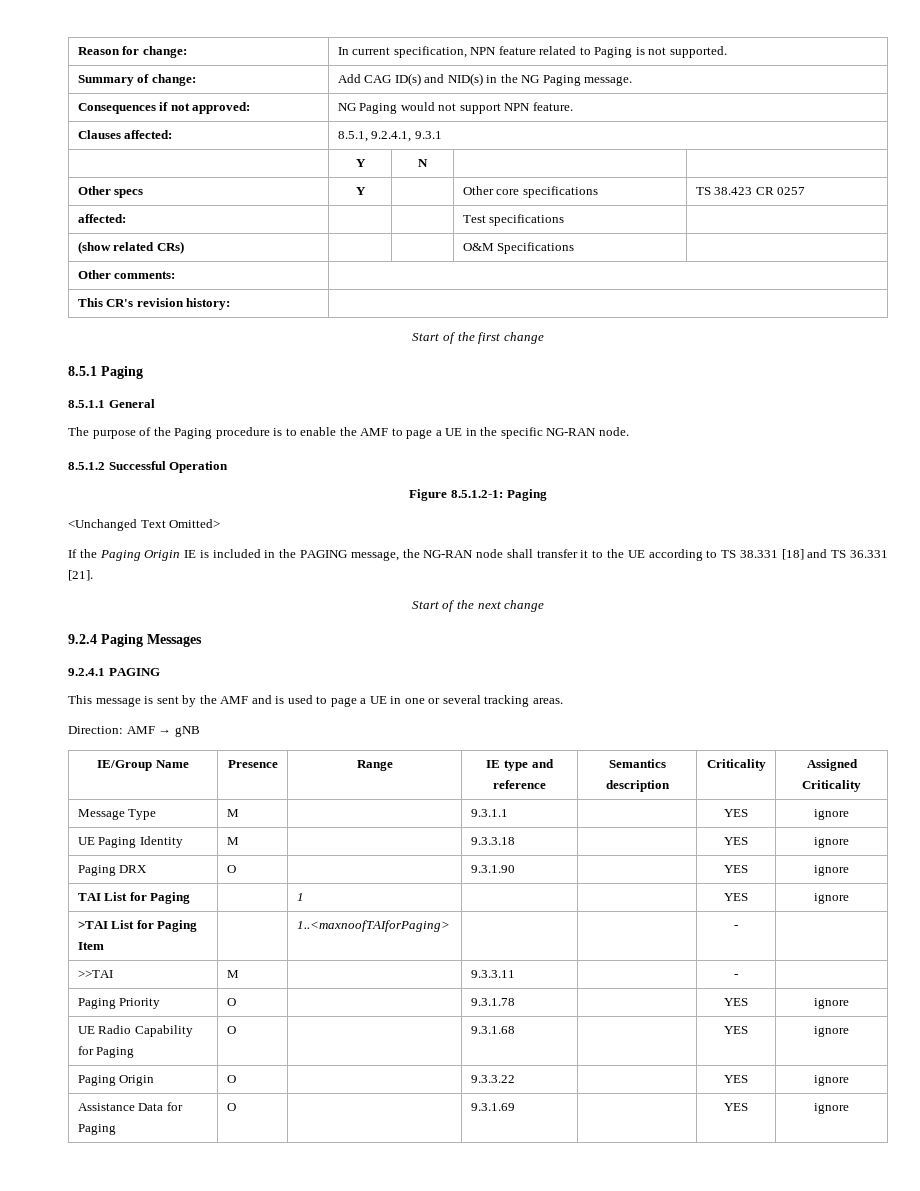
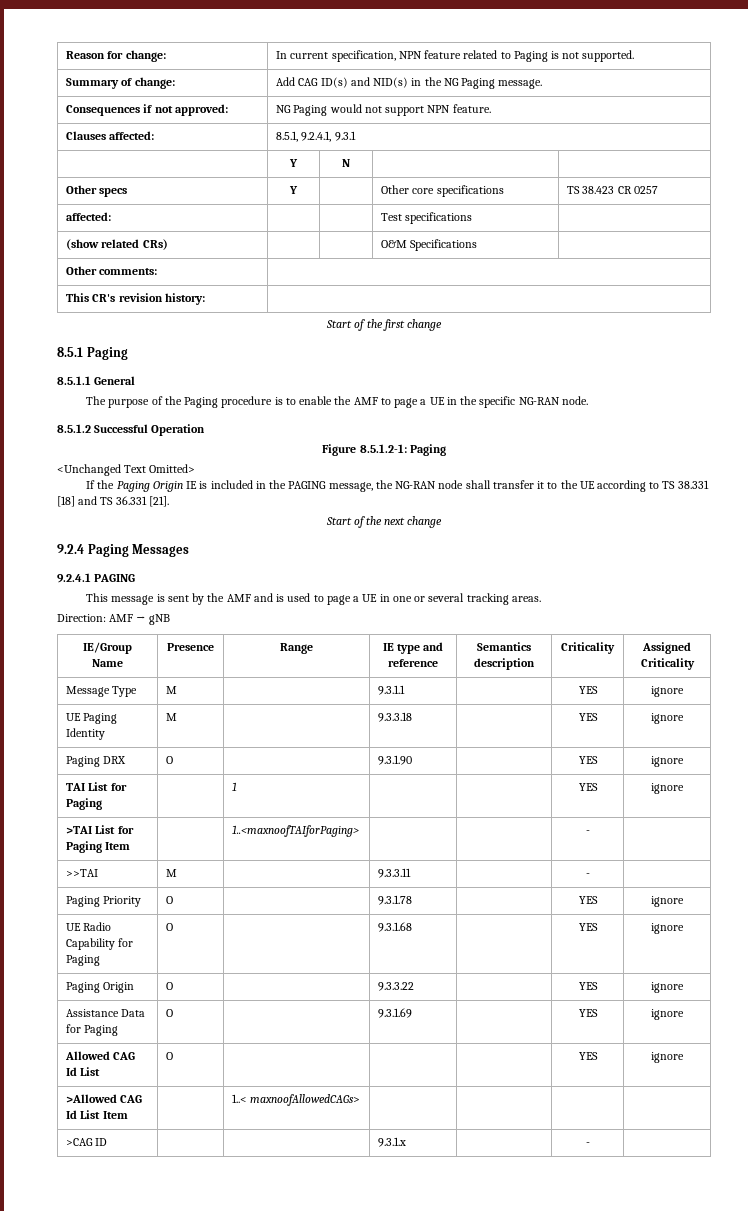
(849, 1108) none -> [65,1051,136,1060] [66,1067,101,1076] [166,1052,174,1060] [578,1052,598,1060] [651,1052,684,1063] [66,1094,143,1103] [66,1110,128,1119] [232,1094,361,1106] [66,1138,108,1146] [378,1137,407,1147] [585,1142,590,1146] // Allowed CAG Id List | O | | | | YES | ignore // >Allowed CAG Id List Item | | 1..< maxnoofAllowedCAGs> | | | | // >CAG ID | | | 9.3.1.x | | - |

